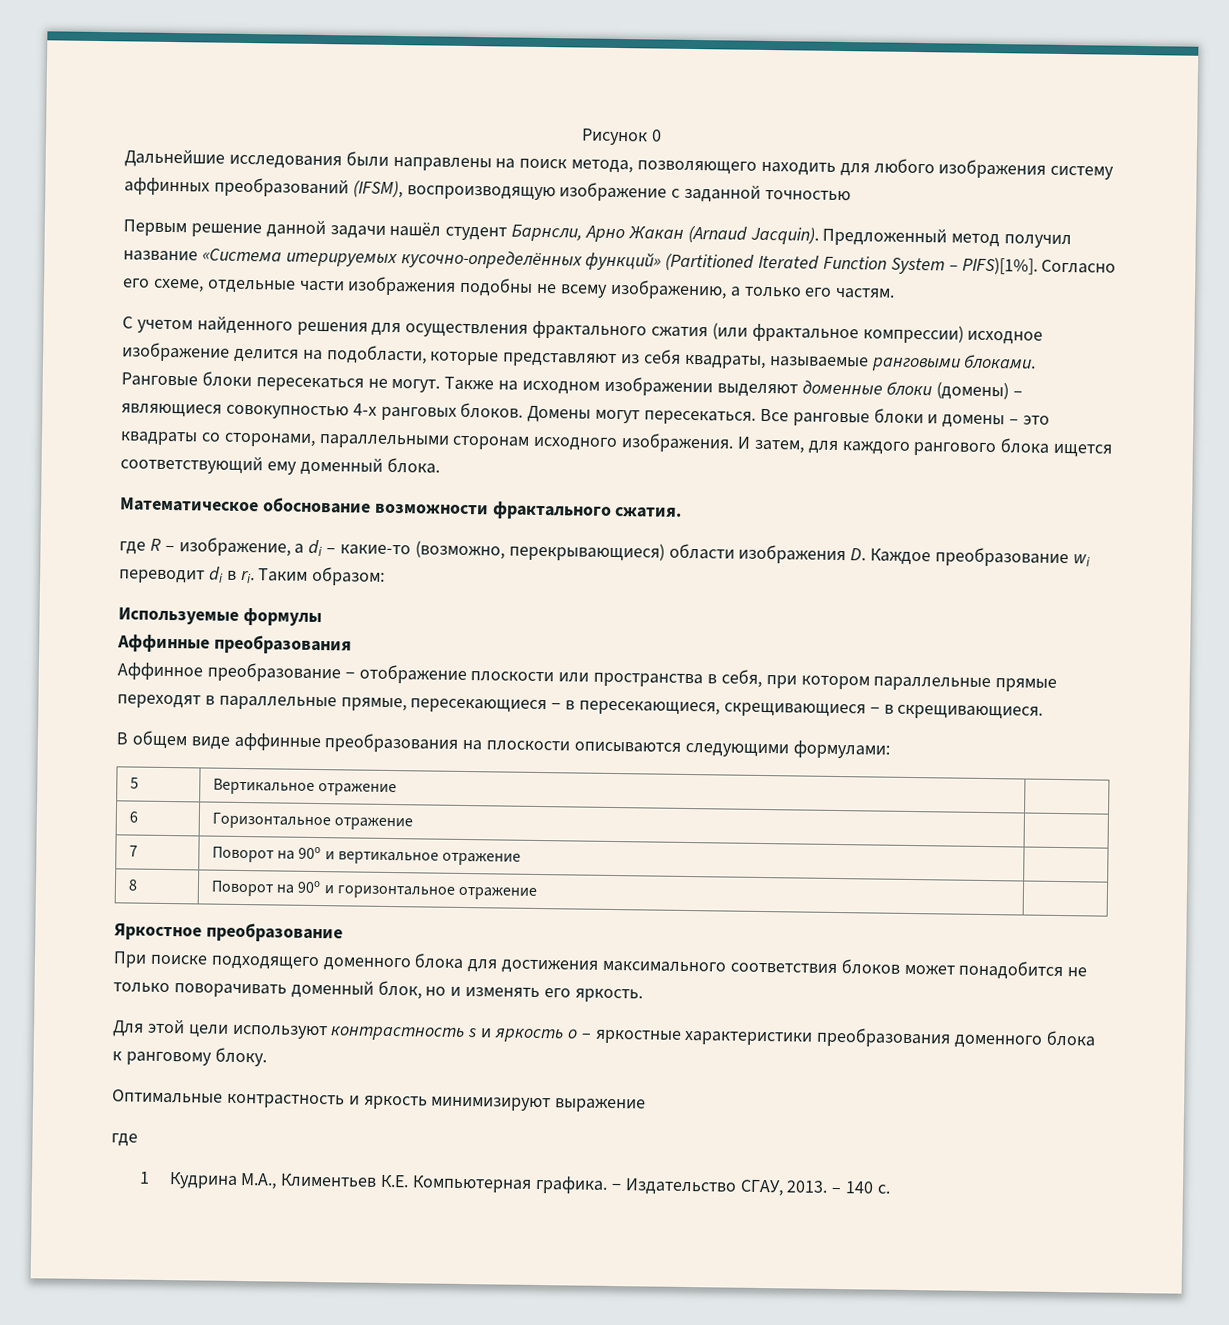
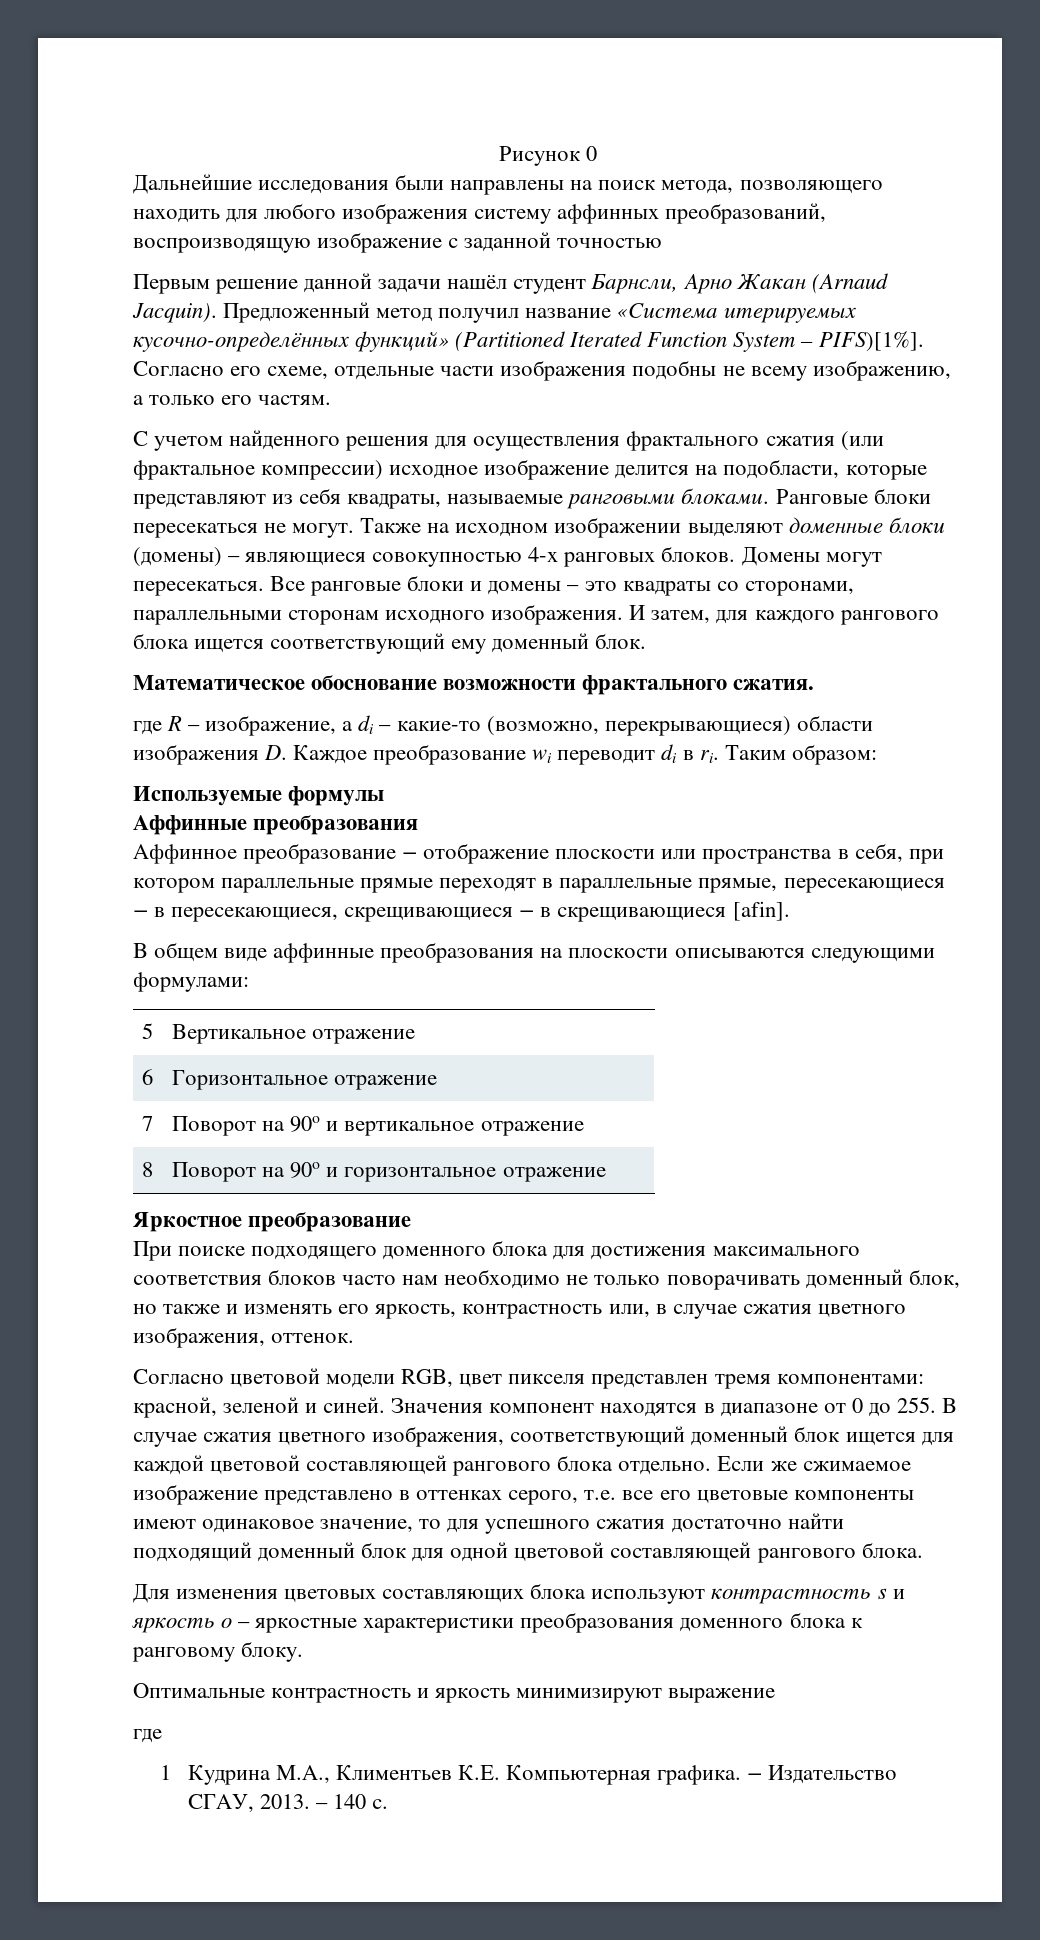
[213,177,403,199] преобразований (IFSM), -> [665,203,827,224] преобразований,
[386,457,440,474] блока. -> [595,633,647,649] блок.
[897,704,1044,720] скрещивающиеся. -> [557,901,790,922] скрещивающиеся [afin].
[903,960,1065,981] может понадобится -> [342,1269,561,1289] часто нам необходимо
(447, 991) none -> [163,1304,221,1314] также
[574,988,643,1003] [112,1019,229,1038] яркость. // Для этой цели -> [375,1304,906,1319] [133,1327,355,1348] [133,1368,924,1389] [133,1397,957,1418] [133,1426,954,1447] [133,1455,911,1476] [133,1484,914,1505] [133,1513,844,1534] [133,1542,923,1563] [133,1583,587,1603] яркость, контрастность или, в случае сжатия цветного изображения, оттенок. // Согласно цветовой модели RGB, цвет пикселя представлен тремя компонентами: красной, зеленой и синей. Значения компонент находятся в диапазоне от 0 до 255. В случае сжатия цветного изображения, соответствующий доменный блок ищется для каждой цветовой составляющей рангового блока отдельно. Если же сжимаемое изображение представлено в оттенках серого, т.е. все его цветовые компоненты имеют одинаковое значение, то для успешного сжатия достаточно найти подходящий доменный блок для одной цветовой составляющей рангового блока. // Для изменения цветовых составляющих блока

